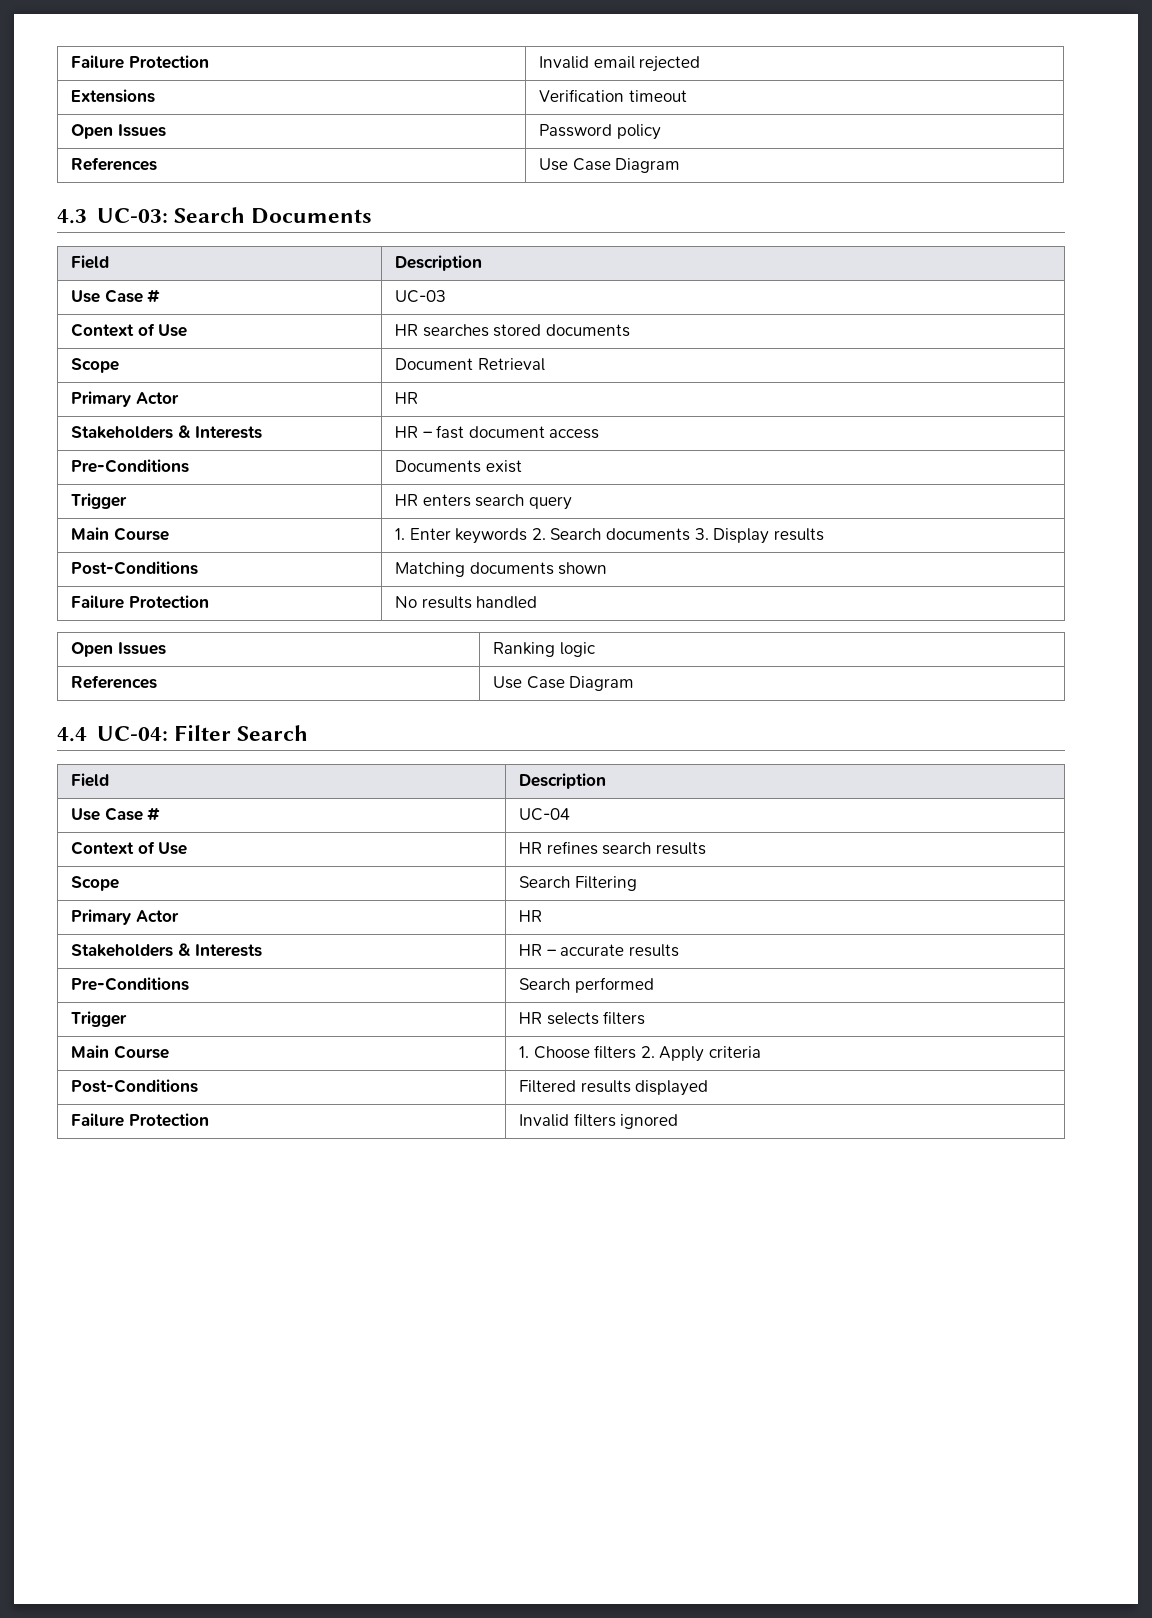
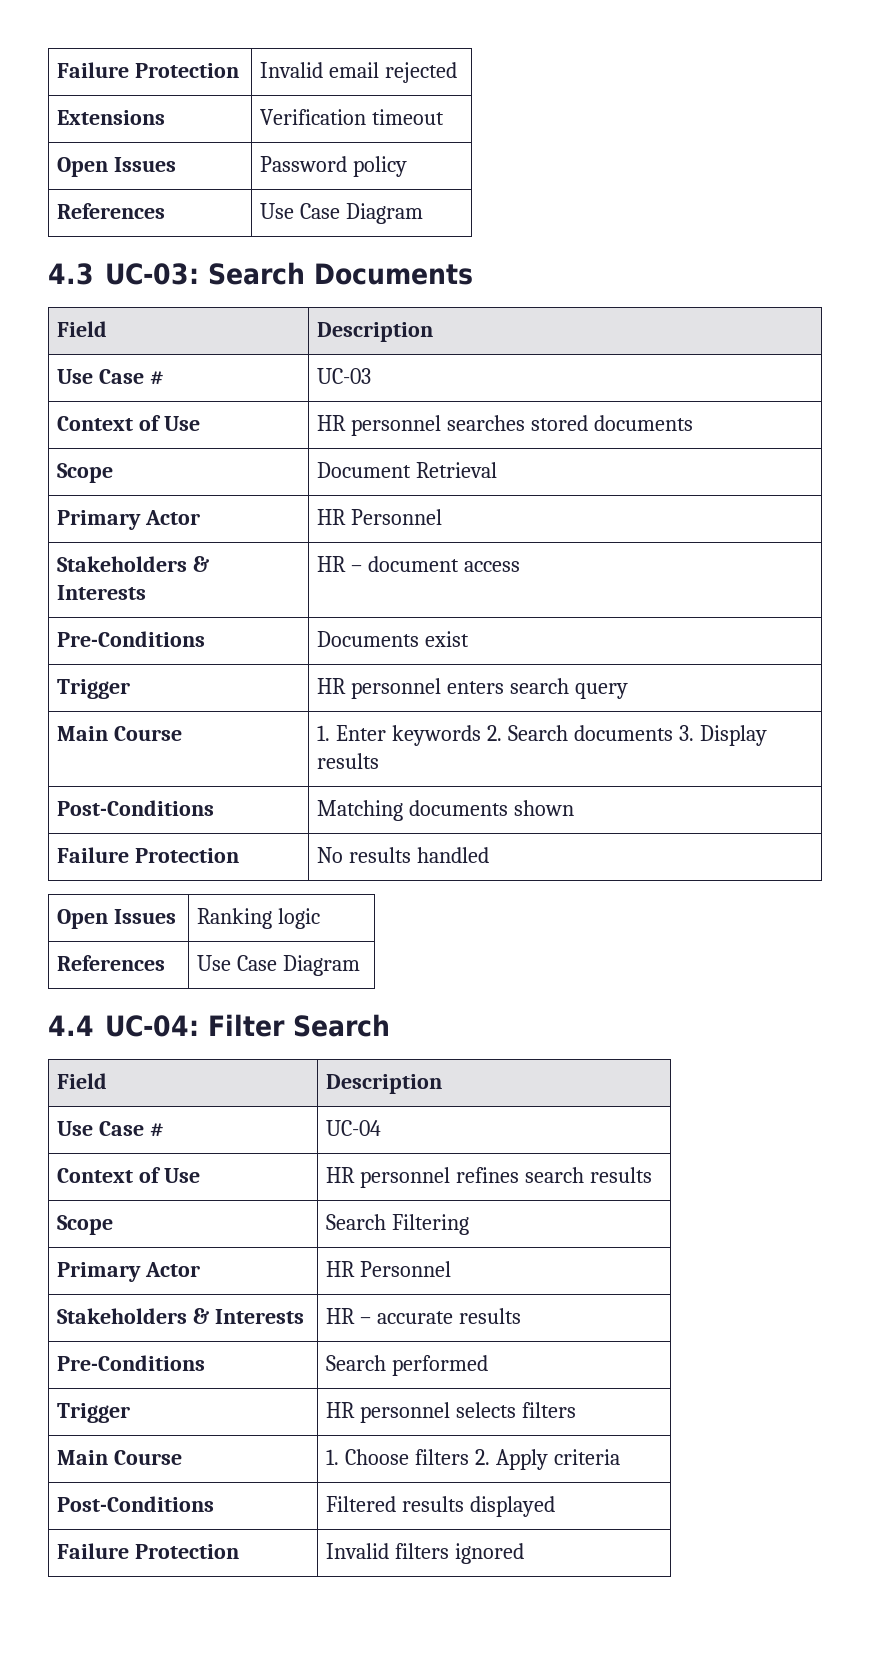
(418, 330) none -> [351,415,442,436] personnel
[70,425,263,439] [394,425,465,439] // Stakeholders & Interests | HR – fast -> [351,509,443,525] [57,556,210,572] [57,585,147,600] [317,556,363,572] Personnel // Stakeholders & Interests | HR –
(418, 500) none -> [351,678,442,699] personnel
(542, 848) none -> [360,1167,451,1188] personnel
(542, 916) none -> [360,1261,452,1277] Personnel
(542, 1018) none -> [360,1402,451,1423] personnel

